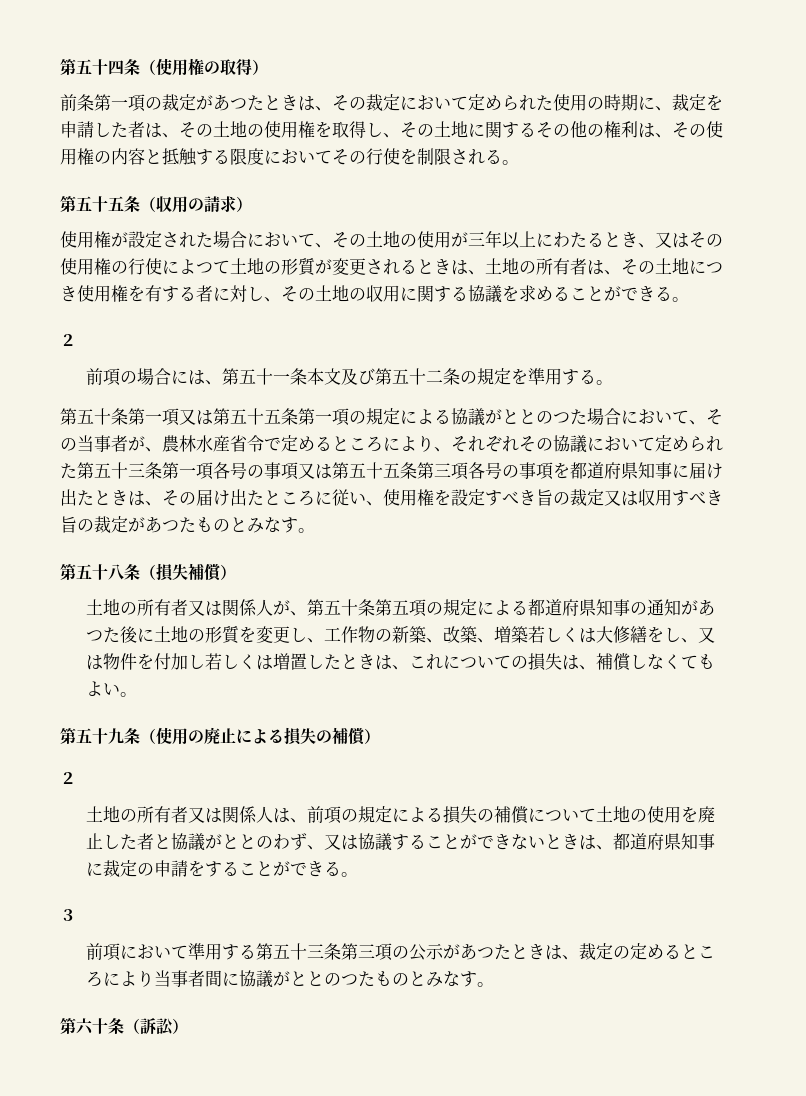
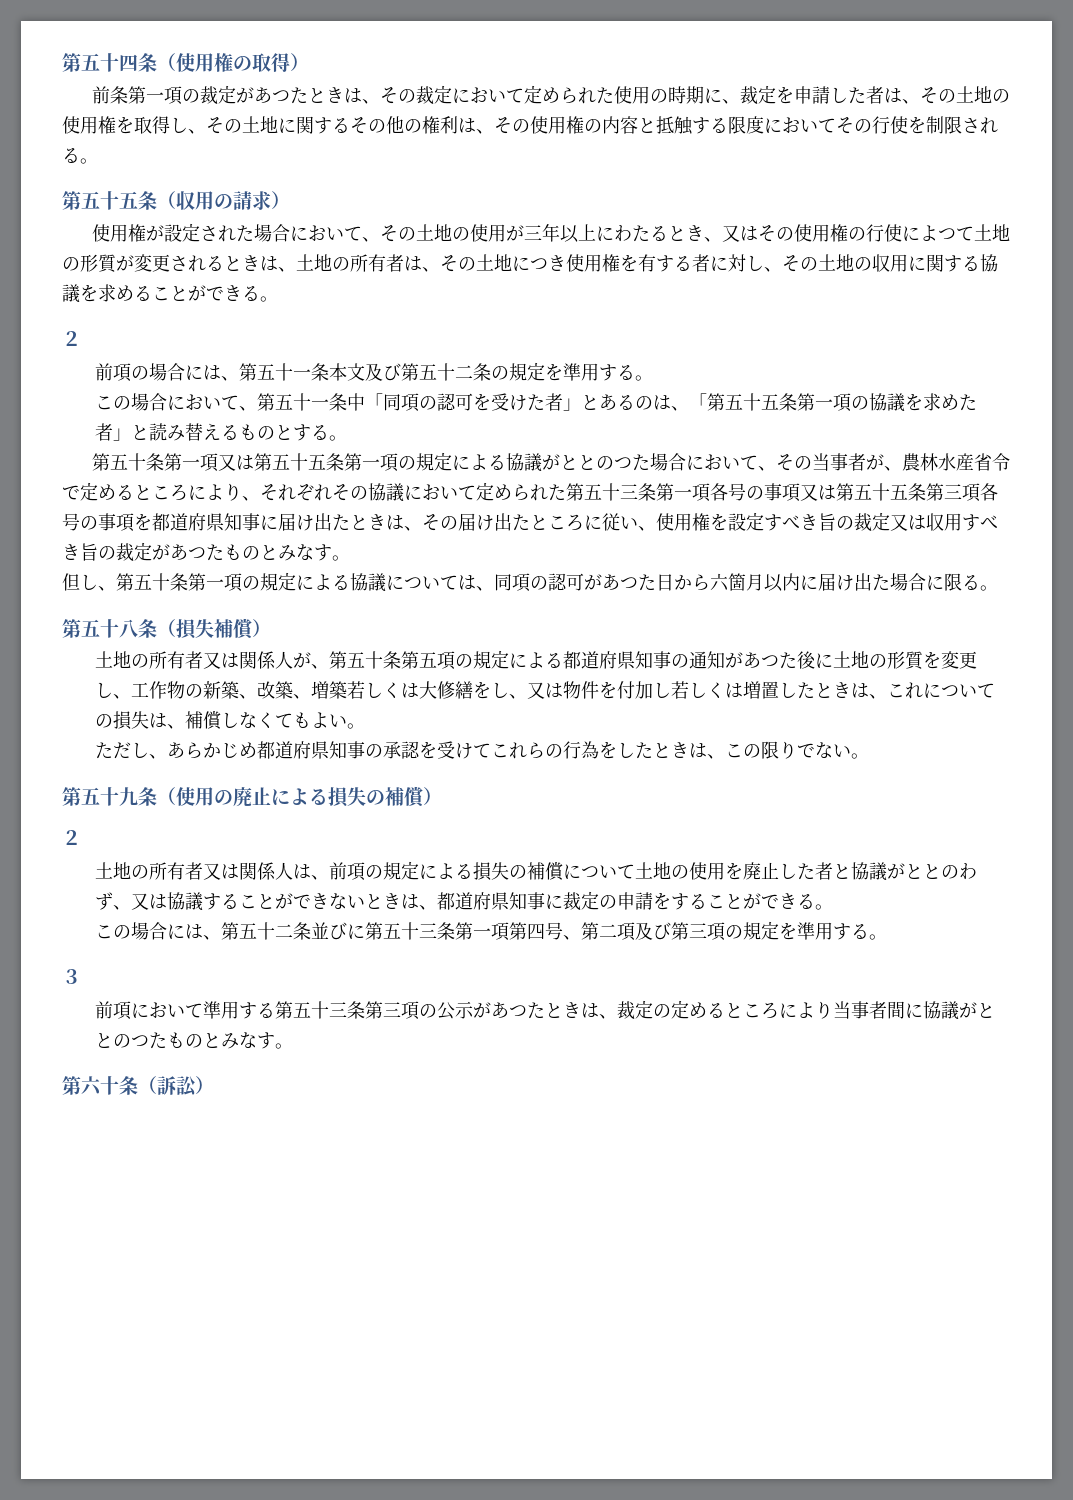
(613, 382) none -> [95,393,978,412] [95,423,348,441] // この場合において、第五十一条中「同項の認可を受けた者」とあるのは、「第五十五条第一項の協議を求めた者」と読み替えるものとする。
(315, 530) none -> [62,572,998,592] // 但し、第五十条第一項の規定による協議については、同項の認可があつた日から六箇月以内に届け出た場合に限る。
(137, 694) none -> [95,741,870,759] // ただし、あらかじめ都道府県知事の承認を受けてこれらの行為をしたときは、この限りでない。
(358, 874) none -> [95,921,888,941] // この場合には、第五十二条並びに第五十三条第一項第四号、第二項及び第三項の規定を準用する。

